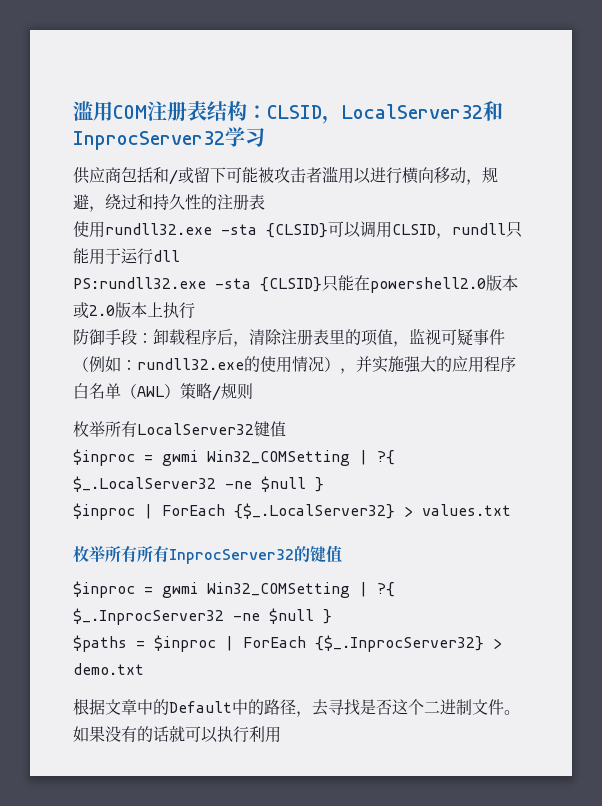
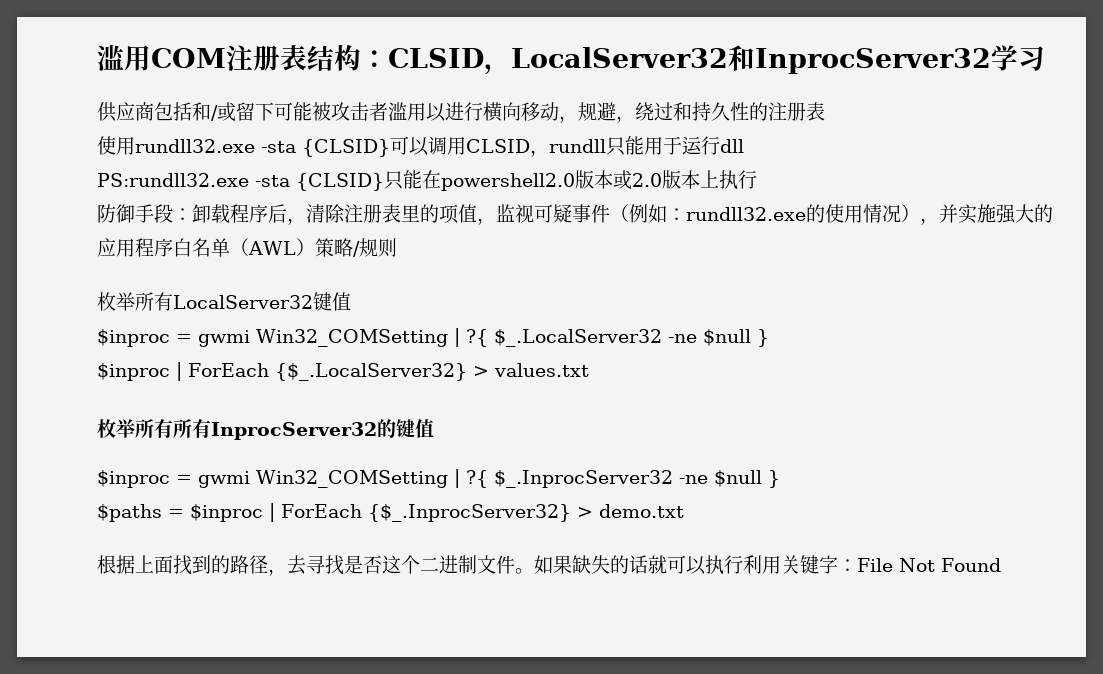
[105,699,248,715] 文章中的Default中 -> [135,555,211,575] 上面找到
[105,726,137,742] 没有 -> [572,555,610,574] 缺失
(281, 734) none -> [781,555,1001,574] 关键字：File Not Found

